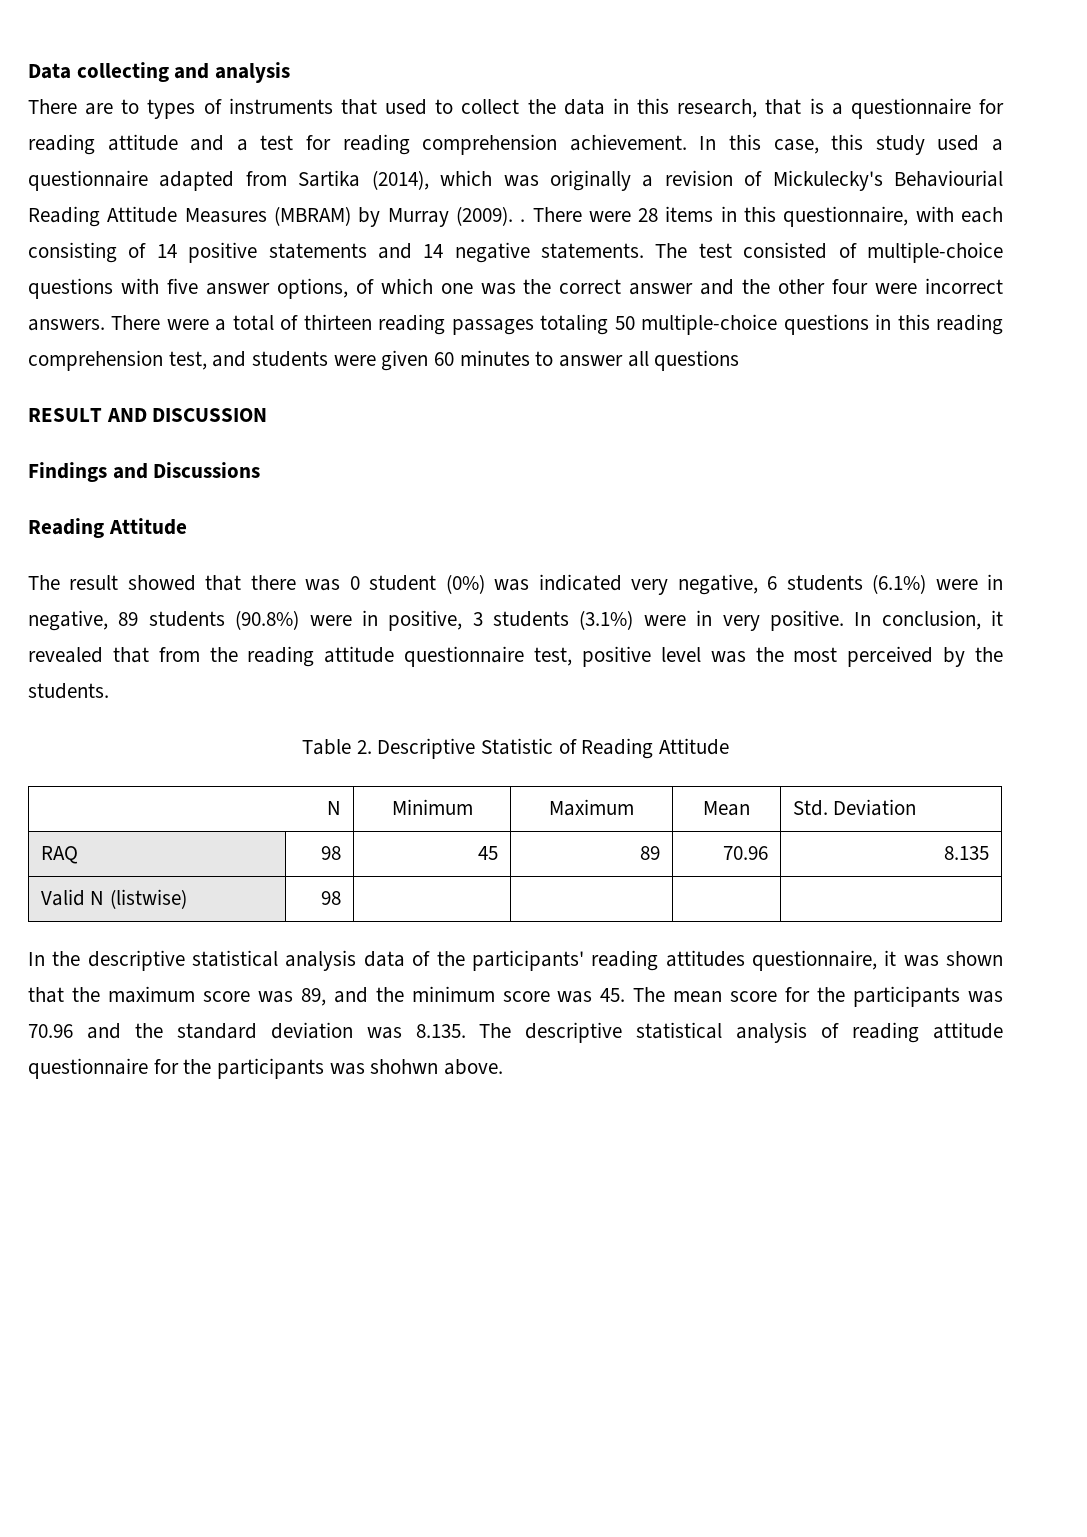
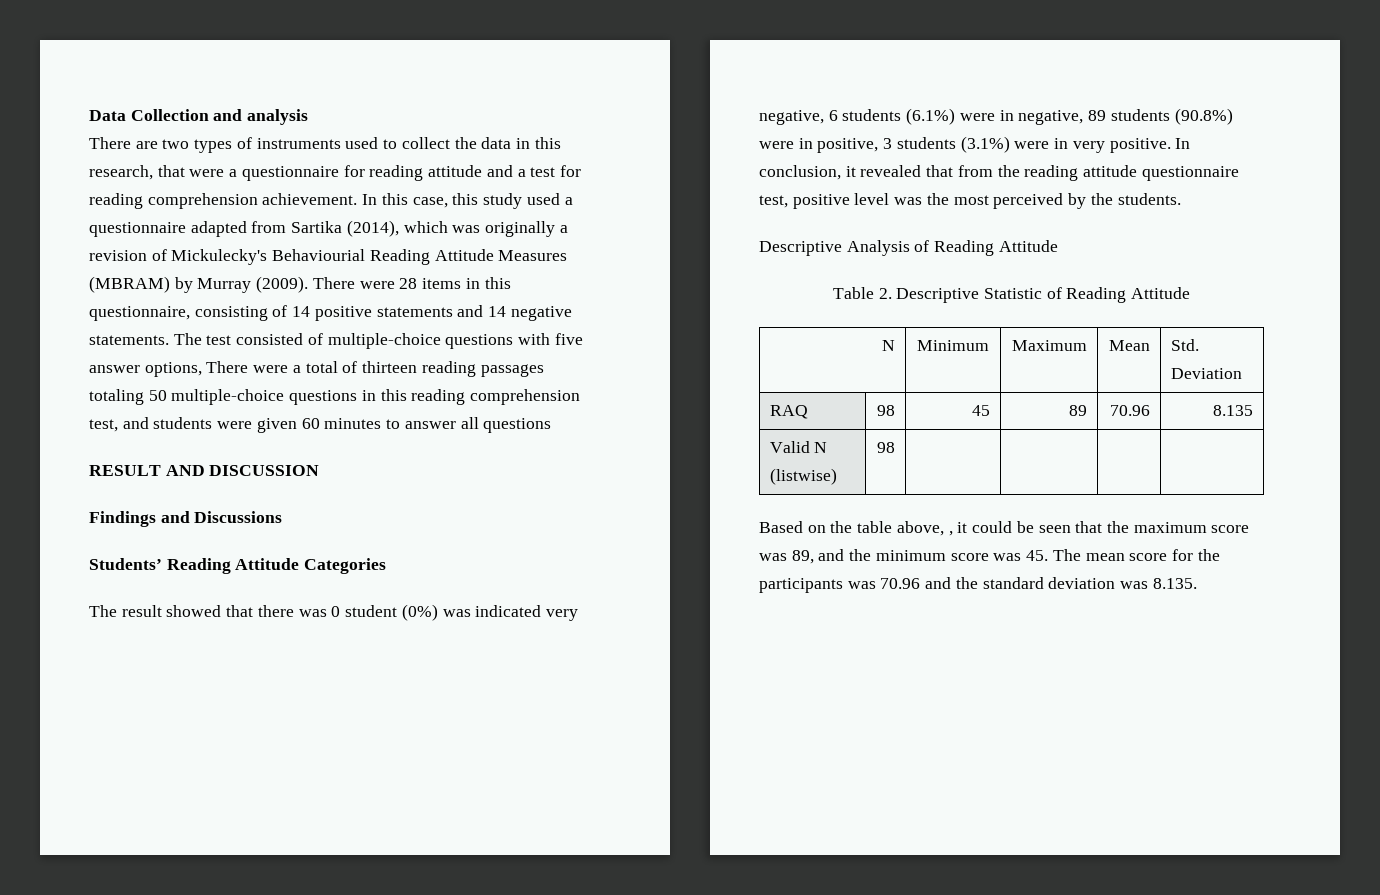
[76,62,169,82] collecting -> [130,109,209,121] Collection
[121,99,140,114] to -> [162,139,190,149] two
[340,99,377,115] that -> (341, 143) none
[809,98,824,114] is -> [189,169,225,177] were
[520,219,526,222] . -> (309, 284) none
[915,206,1003,223] with each -> (190, 313) none
[355,278,1004,295] [28,319,105,331] of which one was the correct answer and the other four were incorrect answers. -> (202, 369) none
[28,518,187,538] Reading Attitude -> [89,558,387,574] Students’ Reading Attitude Categories
(109, 691) none -> [759,240,1058,256] // Descriptive Analysis of Reading Attitude
[28,950,1004,971] In the descriptive statistical analysis data of the participants' reading attitudes questionnaire, it was shown -> [759,521,1071,536] Based on the table above, , it could be seen
[479,1022,1003,1043] [28,1058,504,1079] The descriptive statistical analysis of reading attitude questionnaire for the participants was shohwn above. -> (1197, 583) none

